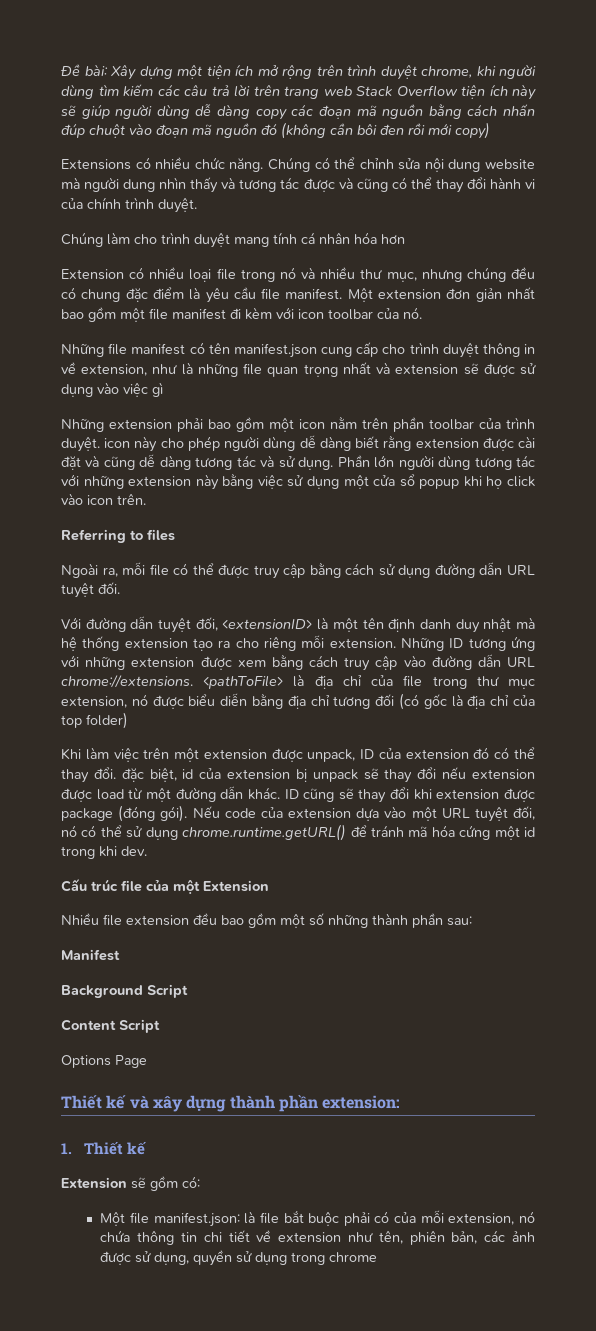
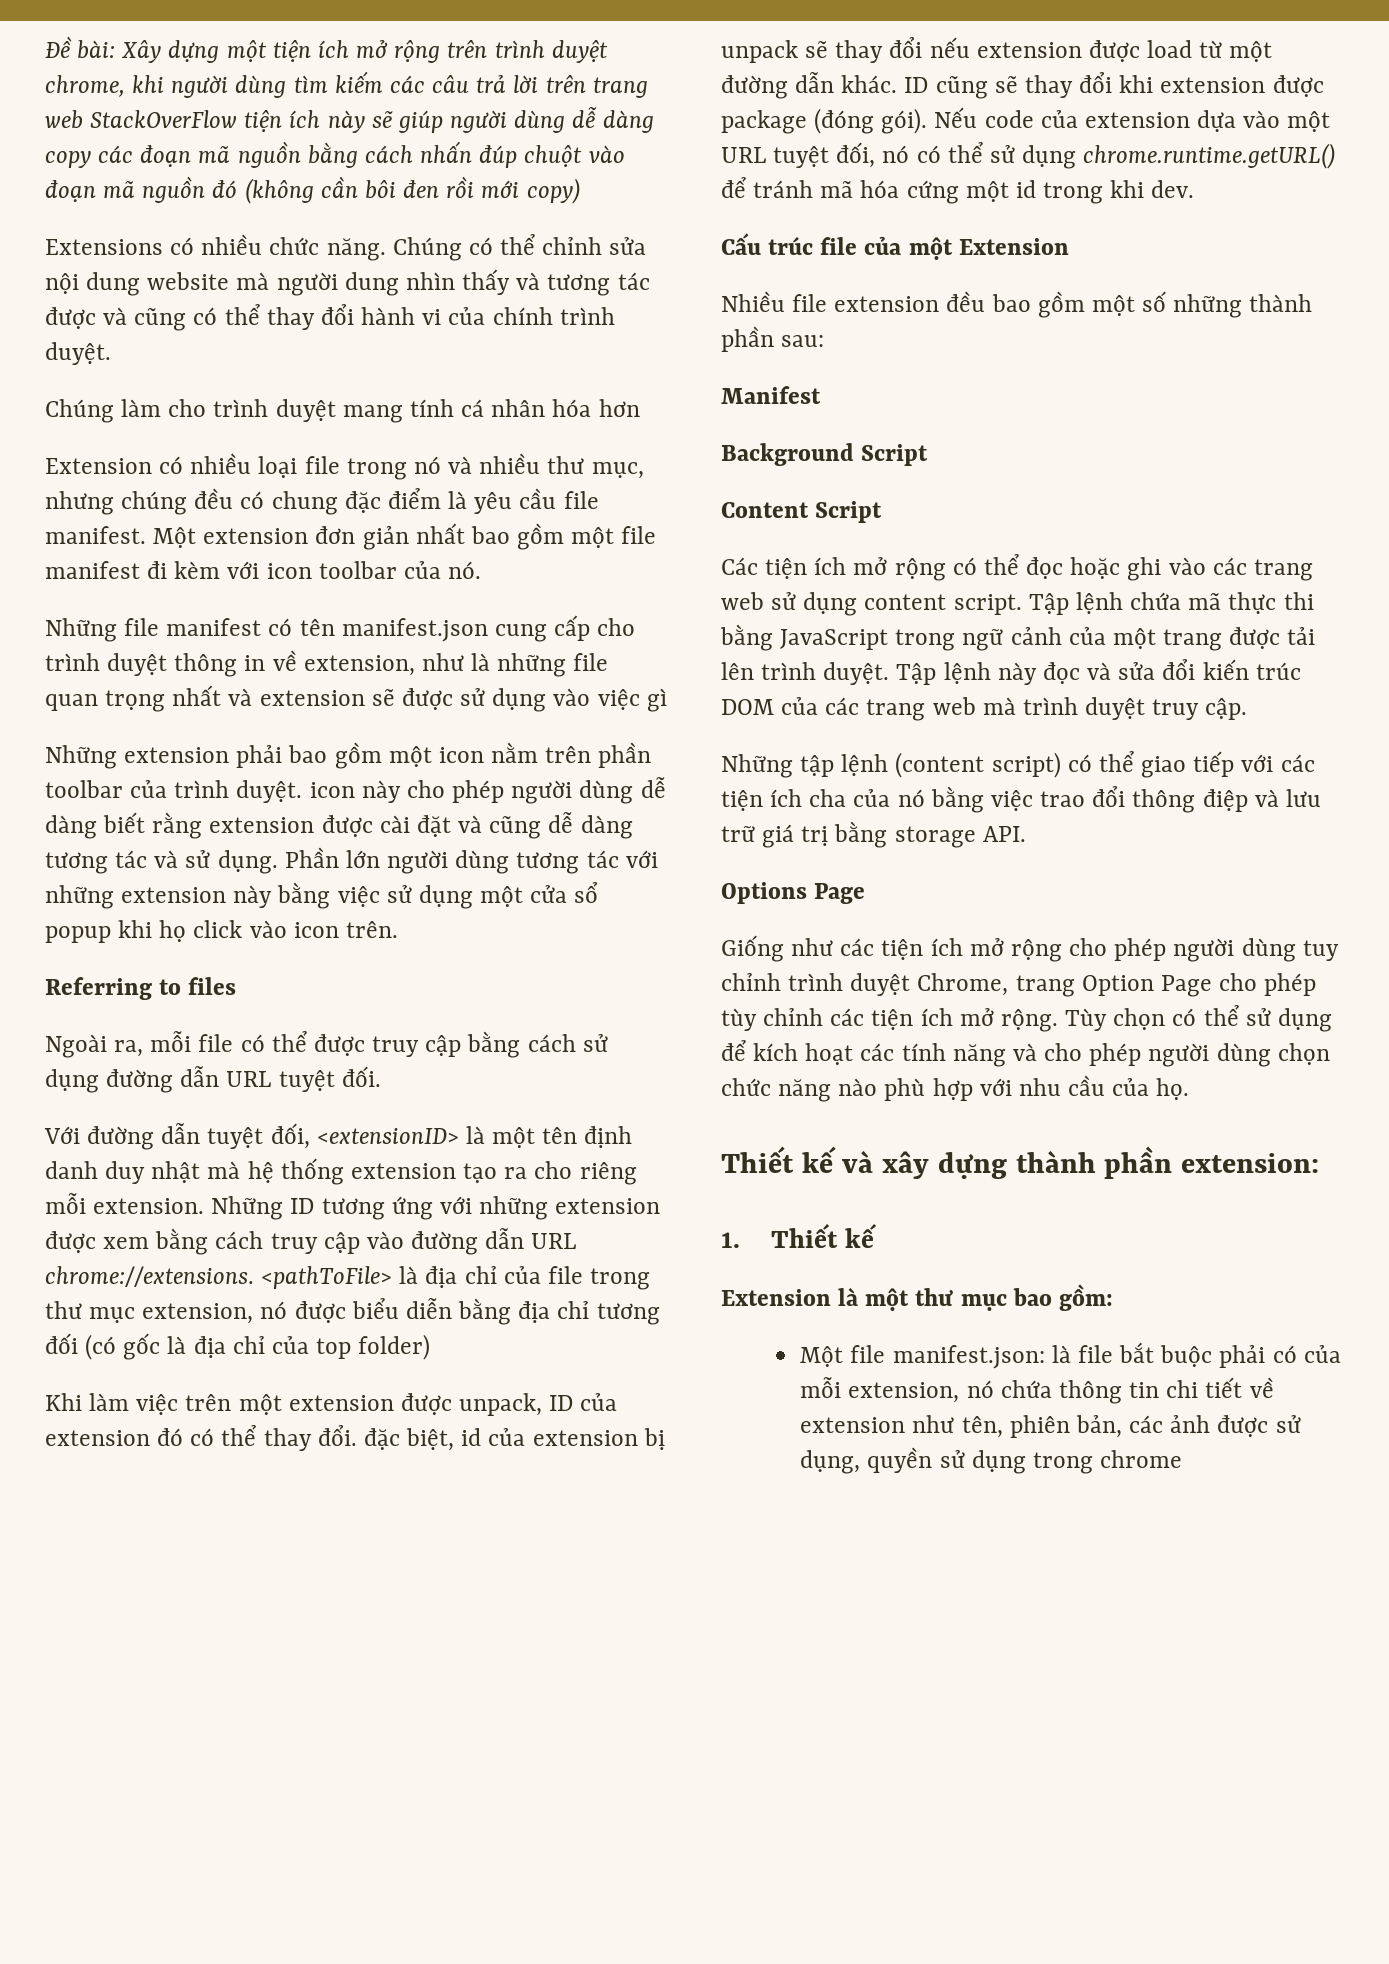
[356,85,458,97] Stack Overflow -> [90,110,238,128] StackOverFlow
[61,1055,147,1068] Options Page -> [721,554,1313,581] [721,592,1314,616] [720,624,1316,651] [721,659,1301,685] [721,697,1248,721] [721,751,1315,778] [721,786,1321,813] [721,821,1026,848] [721,882,866,904] [721,935,1339,962] [721,973,1317,997] [721,1005,1332,1032] [721,1040,1330,1067] [721,1075,1190,1102] Các tiện ích mở rộng có thể đọc hoặc ghi vào các trang web sử dụng content script. Tập lệnh chứa mã thực thi bằng JavaScript trong ngữ cảnh của một trang được tải lên trình duyệt. Tập lệnh này đọc và sửa đổi kiến trúc DOM của các trang web mà trình duyệt truy cập. // Những tập lệnh (content script) có thể giao tiếp với các tiện ích cha của nó bằng việc trao đổi thông điệp và lưu trữ giá trị bằng storage API. // Options Page // Giống như các tiện ích mở rộng cho phép người dùng tuy chỉnh trình duyệt Chrome, trang Option Page cho phép tùy chỉnh các tiện ích mở rộng. Tùy chọn có thể sử dụng để kích hoạt các tính năng và cho phép người dùng chọn chức năng nào phù hợp với nhu cầu của họ.
[131,1176,200,1191] sẽ gồm có: -> [838,1284,1113,1311] là một thư mục bao gồm:

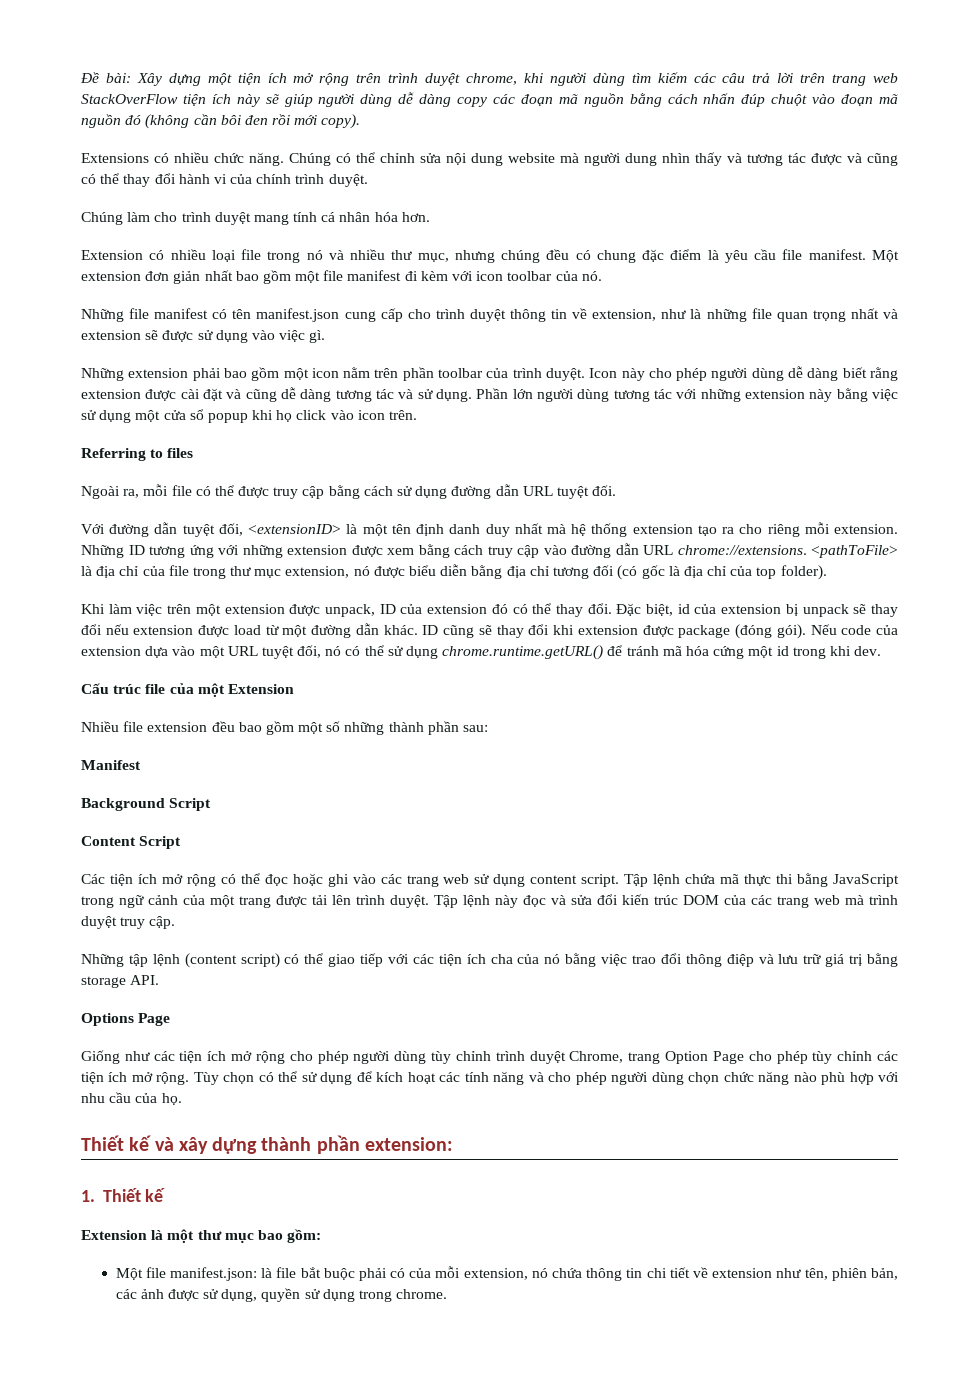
[526,178,580,204] copy) -> [321,114,361,129] copy).
[598,399,640,417] hơn -> [401,212,430,222] hơn.
[244,655,266,671] in -> [551,309,568,319] tin
[646,688,667,712] gì -> [309,330,326,343] gì.
[309,782,355,798] icon -> [589,368,618,378] Icon
[151,1161,201,1183] nhật -> [514,523,543,534] nhất
[358,1334,431,1360] folder) -> [780,565,827,580] folder).
[363,1428,400,1450] đặc -> [616,603,642,616] Đặc
[1302,940,1339,961] tuy -> [431,1051,452,1064] tùy
[1100,1450,1183,1468] chrome -> [396,1289,448,1299] chrome.

